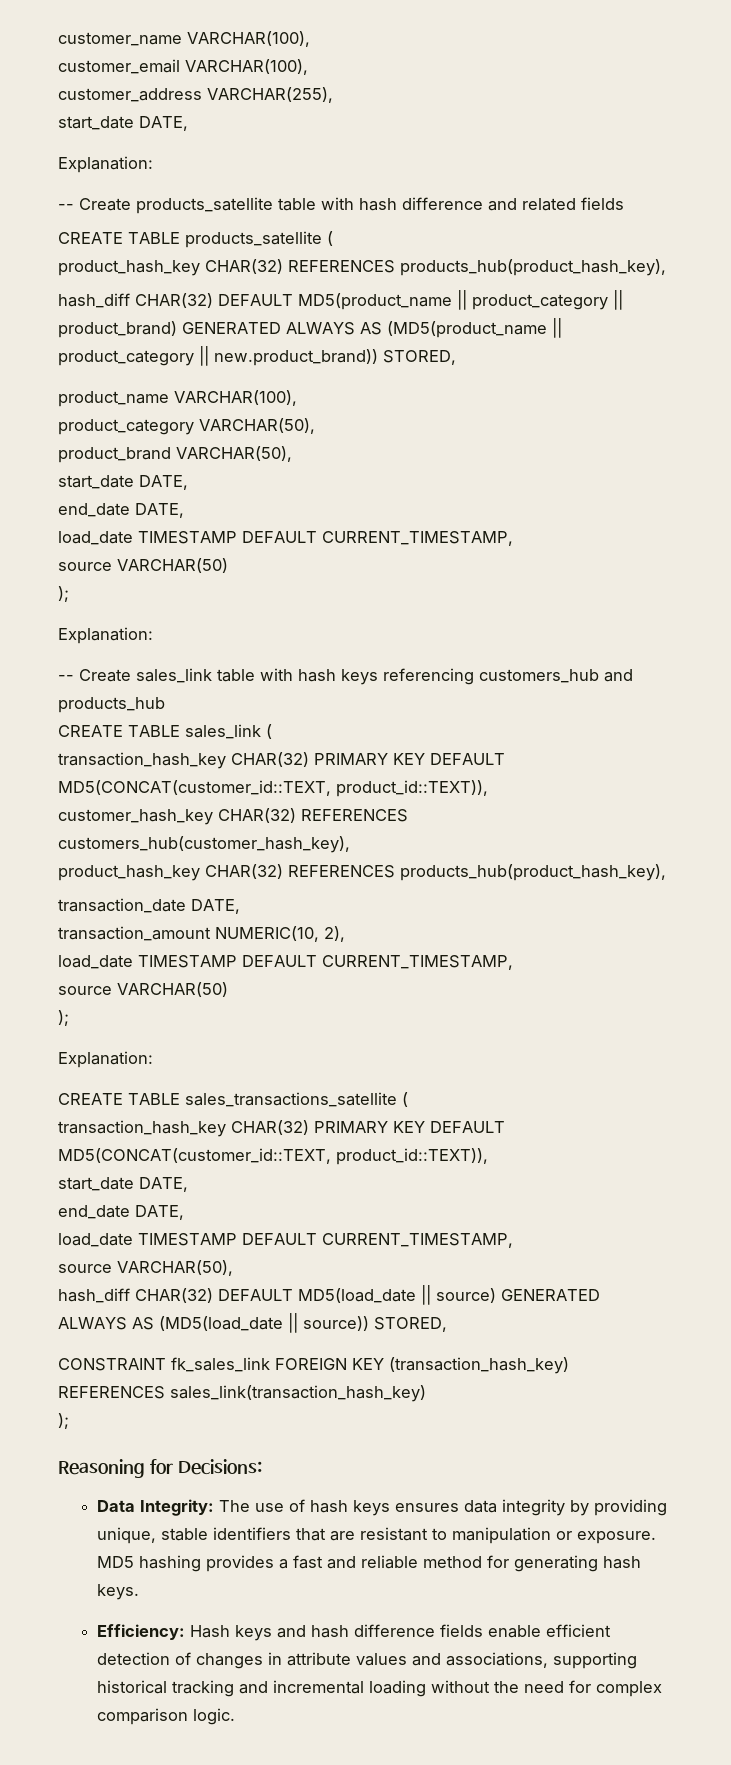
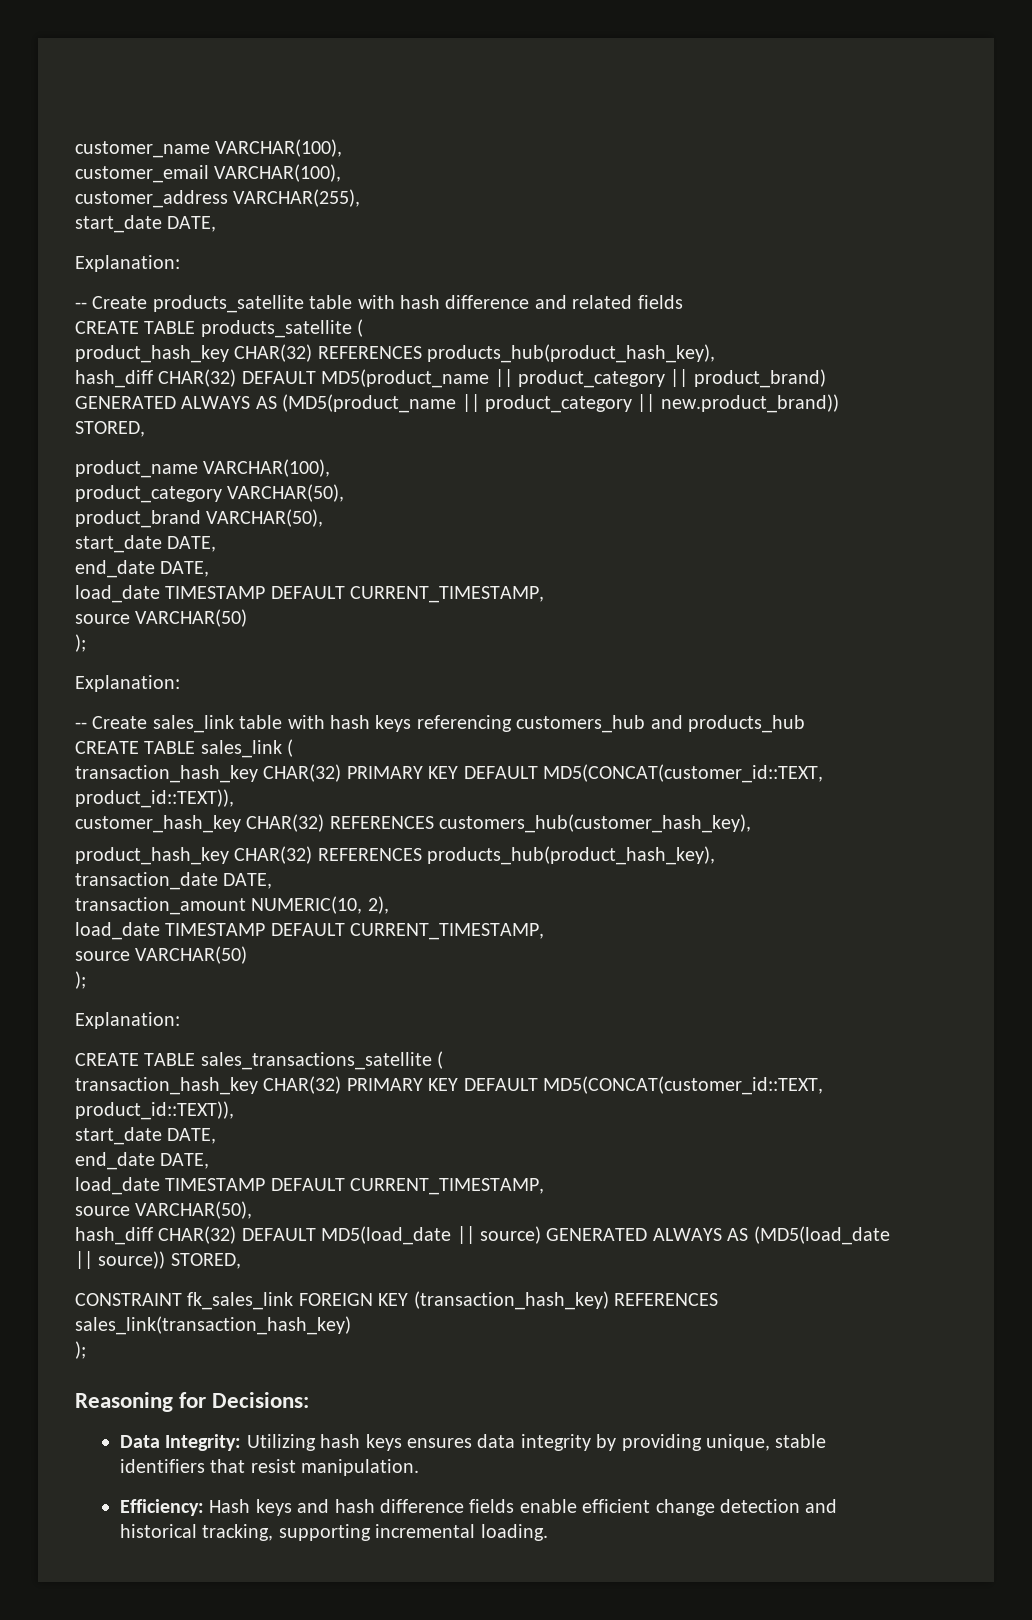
[218,1499,305,1512] The use of -> [246,1434,316,1451] Utilizing
[329,1527,656,1544] [96,1555,641,1572] [96,1584,139,1600] are resistant to manipulation or exposure. MD5 hashing provides a fast and reliable method for generating hash keys. -> [250,1459,420,1476] resist manipulation.
[96,1652,637,1669] [96,1680,662,1697] [96,1708,235,1725] detection of changes in attribute values and associations, supporting historical tracking and incremental loading without the need for complex comparison logic. -> [655,1499,838,1516] [119,1524,548,1541] change detection and historical tracking, supporting incremental loading.

